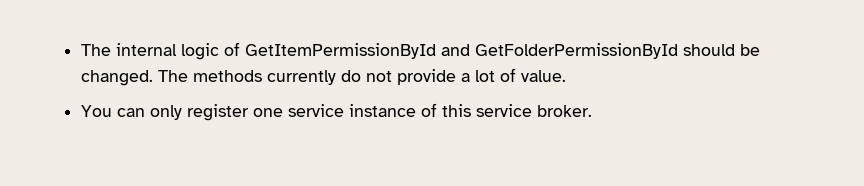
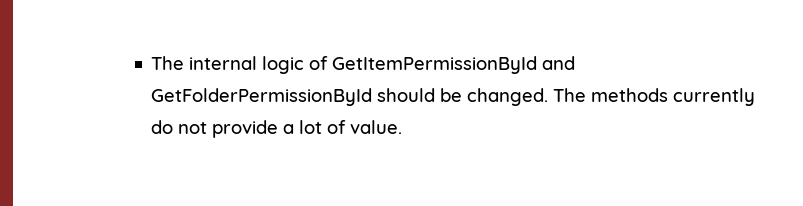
[81,103,593,121] // You can only register one service instance of this service broker. -> (403, 127) none

